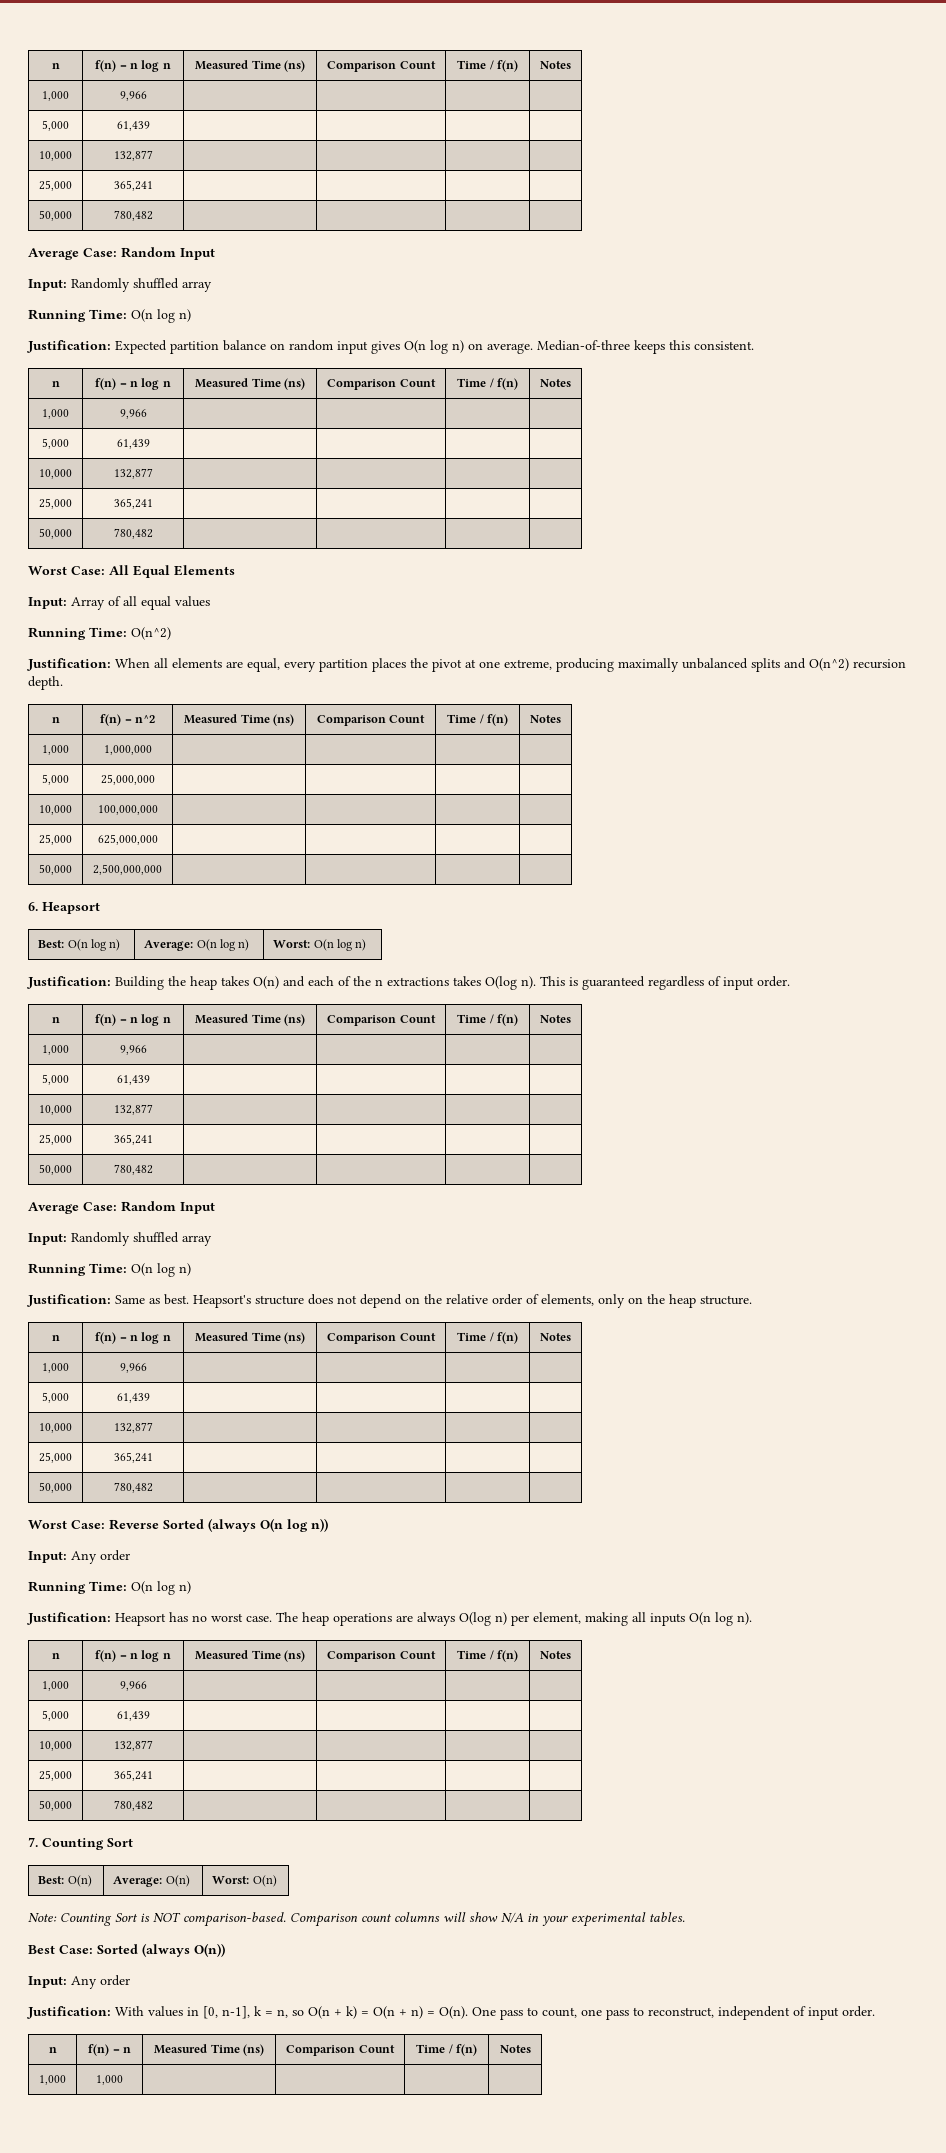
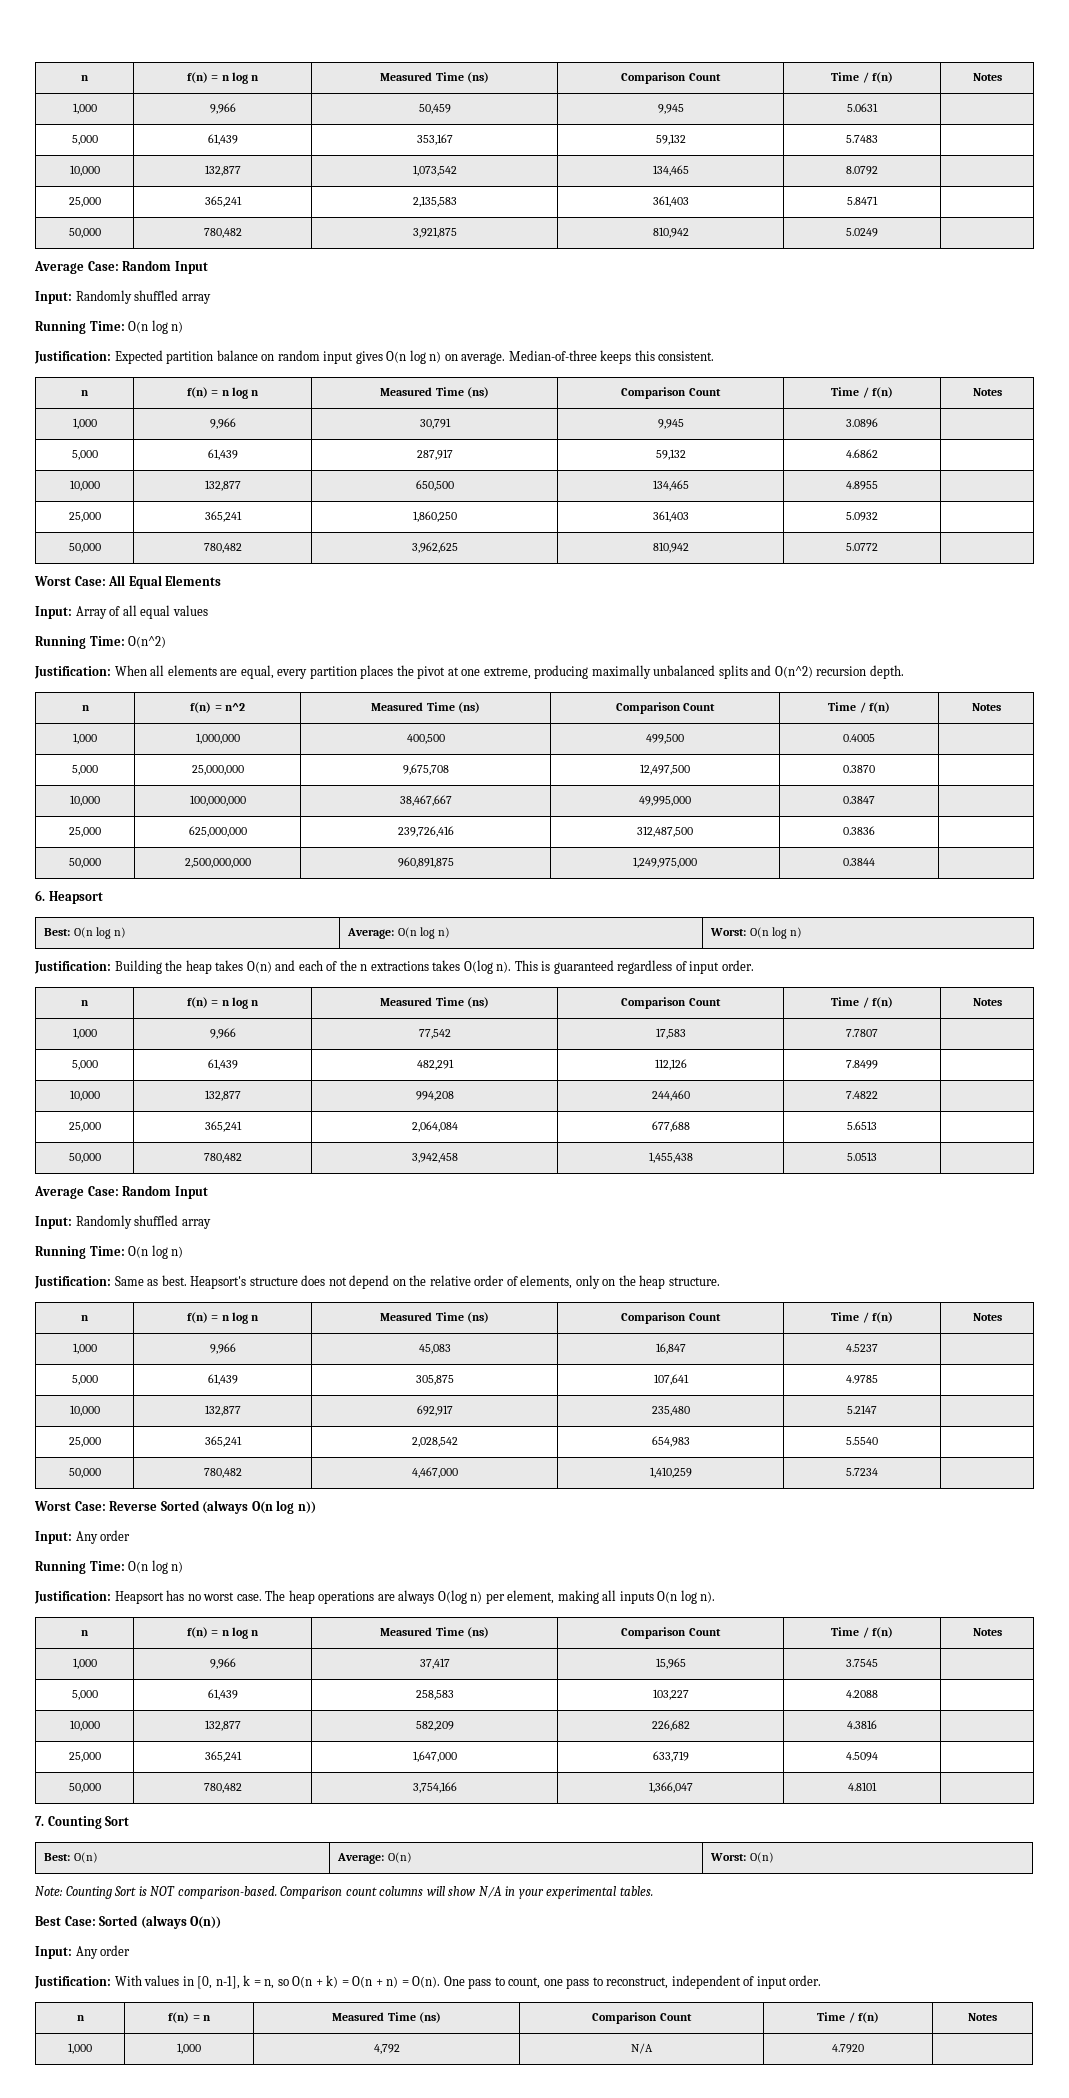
[42,120,69,131] [116,121,150,131] [39,151,72,161] [113,150,153,161] [39,180,72,191] [113,180,153,191] [39,210,72,221] [113,210,153,221] | | | // 5,000 | 61,439 | | | | // 10,000 | 132,877 | | | | // 25,000 | 365,241 | | | | // 50,000 | 780,482 | | | -> [418,104,451,114] [657,104,684,114] [847,103,878,112] [71,135,98,145] [207,134,238,145] [416,134,453,145] [655,134,686,145] [846,135,878,143] [69,165,100,176] [204,165,241,176] [412,165,457,176] [652,165,689,176] [846,166,878,175] [68,197,101,207] [204,196,242,207] [412,196,457,207] [652,196,689,207] [847,196,878,205] [68,228,101,238] [203,228,242,238] [412,227,457,238] [652,227,689,238] [846,228,878,237] 50,459 | 9,945 | 5.0631 | // 5,000 | 61,439 | 353,167 | 59,132 | 5.7483 | // 10,000 | 132,877 | 1,073,542 | 134,465 | 8.0792 | // 25,000 | 365,241 | 2,135,583 | 361,403 | 5.8471 | // 50,000 | 780,482 | 3,921,875 | 810,942 | 5.0249
[42,438,69,449] [116,439,150,449] [39,469,72,479] [113,468,153,479] [39,498,72,509] [113,498,153,509] [39,528,72,539] [113,528,153,539] | | | // 5,000 | 61,439 | | | | // 10,000 | 132,877 | | | | // 25,000 | 365,241 | | | | // 50,000 | 780,482 | | | -> [419,418,451,429] [657,419,684,429] [846,418,878,428] [71,450,98,460] [207,449,238,460] [416,449,453,460] [655,449,686,460] [846,449,878,458] [69,480,100,491] [204,480,241,491] [415,480,454,491] [652,480,689,491] [846,481,878,490] [68,512,101,522] [204,511,242,522] [412,511,457,522] [652,511,689,522] [846,512,878,521] [68,543,101,553] [203,543,242,553] [411,542,458,553] [652,542,689,553] [846,543,878,551] 30,791 | 9,945 | 3.0896 | // 5,000 | 61,439 | 287,917 | 59,132 | 4.6862 | // 10,000 | 132,877 | 650,500 | 134,465 | 4.8955 | // 25,000 | 365,241 | 1,860,250 | 361,403 | 5.0932 | // 50,000 | 780,482 | 3,962,625 | 810,942 | 5.0772
(152, 750) | | -> [406,734,445,744] [646,734,684,744] [843,734,875,742] 400,500 | 499,500 | 0.4005
(155, 779) | | -> [402,764,449,775] [640,764,690,775] [843,765,875,773] 9,675,708 | 12,497,500 | 0.3870
(158, 810) | | -> [399,795,452,806] [639,796,691,806] [843,796,875,804] 38,467,667 | 49,995,000 | 0.3847
(158, 839) | | -> [397,826,454,837] [637,826,693,837] [843,826,875,835] 239,726,416 | 312,487,500 | 0.3836
(162, 869) | | -> [397,857,454,868] [633,857,697,868] [843,858,875,866] 960,891,875 | 1,249,975,000 | 0.3844
[42,1074,69,1085] [116,1075,150,1085] [39,1105,72,1115] [113,1104,153,1115] [39,1134,72,1145] [113,1134,153,1145] [39,1164,72,1175] [113,1164,153,1175] | | | // 5,000 | 61,439 | | | | // 10,000 | 132,877 | | | | // 25,000 | 365,241 | | | | // 50,000 | 780,482 | | | -> [418,1029,451,1039] [655,1028,686,1039] [846,1029,878,1037] [71,1060,98,1070] [207,1059,238,1070] [416,1059,454,1070] [654,1059,687,1070] [846,1060,878,1069] [69,1090,100,1101] [204,1090,241,1101] [415,1091,454,1101] [651,1090,690,1101] [846,1091,878,1099] [68,1122,101,1132] [204,1121,242,1132] [411,1121,458,1132] [651,1121,690,1132] [847,1121,877,1130] [68,1153,101,1163] [203,1153,242,1163] [411,1153,458,1163] [648,1152,693,1163] [847,1152,877,1161] 77,542 | 17,583 | 7.7807 | // 5,000 | 61,439 | 482,291 | 112,126 | 7.8499 | // 10,000 | 132,877 | 994,208 | 244,460 | 7.4822 | // 25,000 | 365,241 | 2,064,084 | 677,688 | 5.6513 | // 50,000 | 780,482 | 3,942,458 | 1,455,438 | 5.0513
[42,1392,69,1403] [116,1393,150,1403] [39,1423,72,1433] [113,1422,153,1433] [39,1452,72,1463] [113,1452,153,1463] [39,1482,72,1493] [113,1482,153,1493] | | | // 5,000 | 61,439 | | | | // 10,000 | 132,877 | | | | // 25,000 | 365,241 | | | | // 50,000 | 780,482 | | | -> [418,1344,451,1354] [655,1343,686,1354] [846,1344,878,1352] [71,1375,98,1385] [207,1374,238,1385] [415,1375,454,1385] [653,1374,689,1385] [846,1375,878,1384] [69,1405,100,1416] [204,1405,241,1416] [416,1405,453,1416] [651,1406,690,1416] [847,1405,877,1414] [68,1437,101,1447] [204,1436,242,1447] [411,1437,458,1447] [651,1436,690,1447] [846,1437,878,1445] [68,1468,101,1478] [203,1468,242,1478] [411,1467,458,1478] [649,1467,692,1478] [846,1468,878,1476] 45,083 | 16,847 | 4.5237 | // 5,000 | 61,439 | 305,875 | 107,641 | 4.9785 | // 10,000 | 132,877 | 692,917 | 235,480 | 5.2147 | // 25,000 | 365,241 | 2,028,542 | 654,983 | 5.5540 | // 50,000 | 780,482 | 4,467,000 | 1,410,259 | 5.7234
[42,1710,69,1721] [116,1711,150,1721] [39,1741,72,1751] [113,1740,153,1751] [39,1770,72,1781] [113,1770,153,1781] [39,1800,72,1811] [113,1800,153,1811] | | | // 5,000 | 61,439 | | | | // 10,000 | 132,877 | | | | // 25,000 | 365,241 | | | | // 50,000 | 780,482 | | | -> [419,1658,450,1669] [655,1658,686,1669] [846,1659,878,1667] [71,1690,98,1700] [207,1689,238,1700] [415,1690,454,1700] [652,1689,689,1700] [846,1690,878,1698] [69,1720,100,1731] [204,1720,241,1731] [415,1721,454,1731] [651,1720,690,1731] [847,1720,877,1729] [68,1752,101,1762] [204,1751,242,1762] [412,1751,457,1762] [652,1751,689,1762] [846,1752,878,1761] [68,1783,101,1793] [203,1783,242,1793] [412,1782,457,1793] [648,1782,693,1793] [848,1782,877,1791] 37,417 | 15,965 | 3.7545 | // 5,000 | 61,439 | 258,583 | 103,227 | 4.2088 | // 10,000 | 132,877 | 582,209 | 226,682 | 4.3816 | // 25,000 | 365,241 | 1,647,000 | 633,719 | 4.5094 | // 50,000 | 780,482 | 3,754,166 | 1,366,047 | 4.8101
(123, 2080) | | -> [373,2044,400,2054] [631,2043,653,2054] [832,2044,864,2053] 4,792 | N/A | 4.7920

